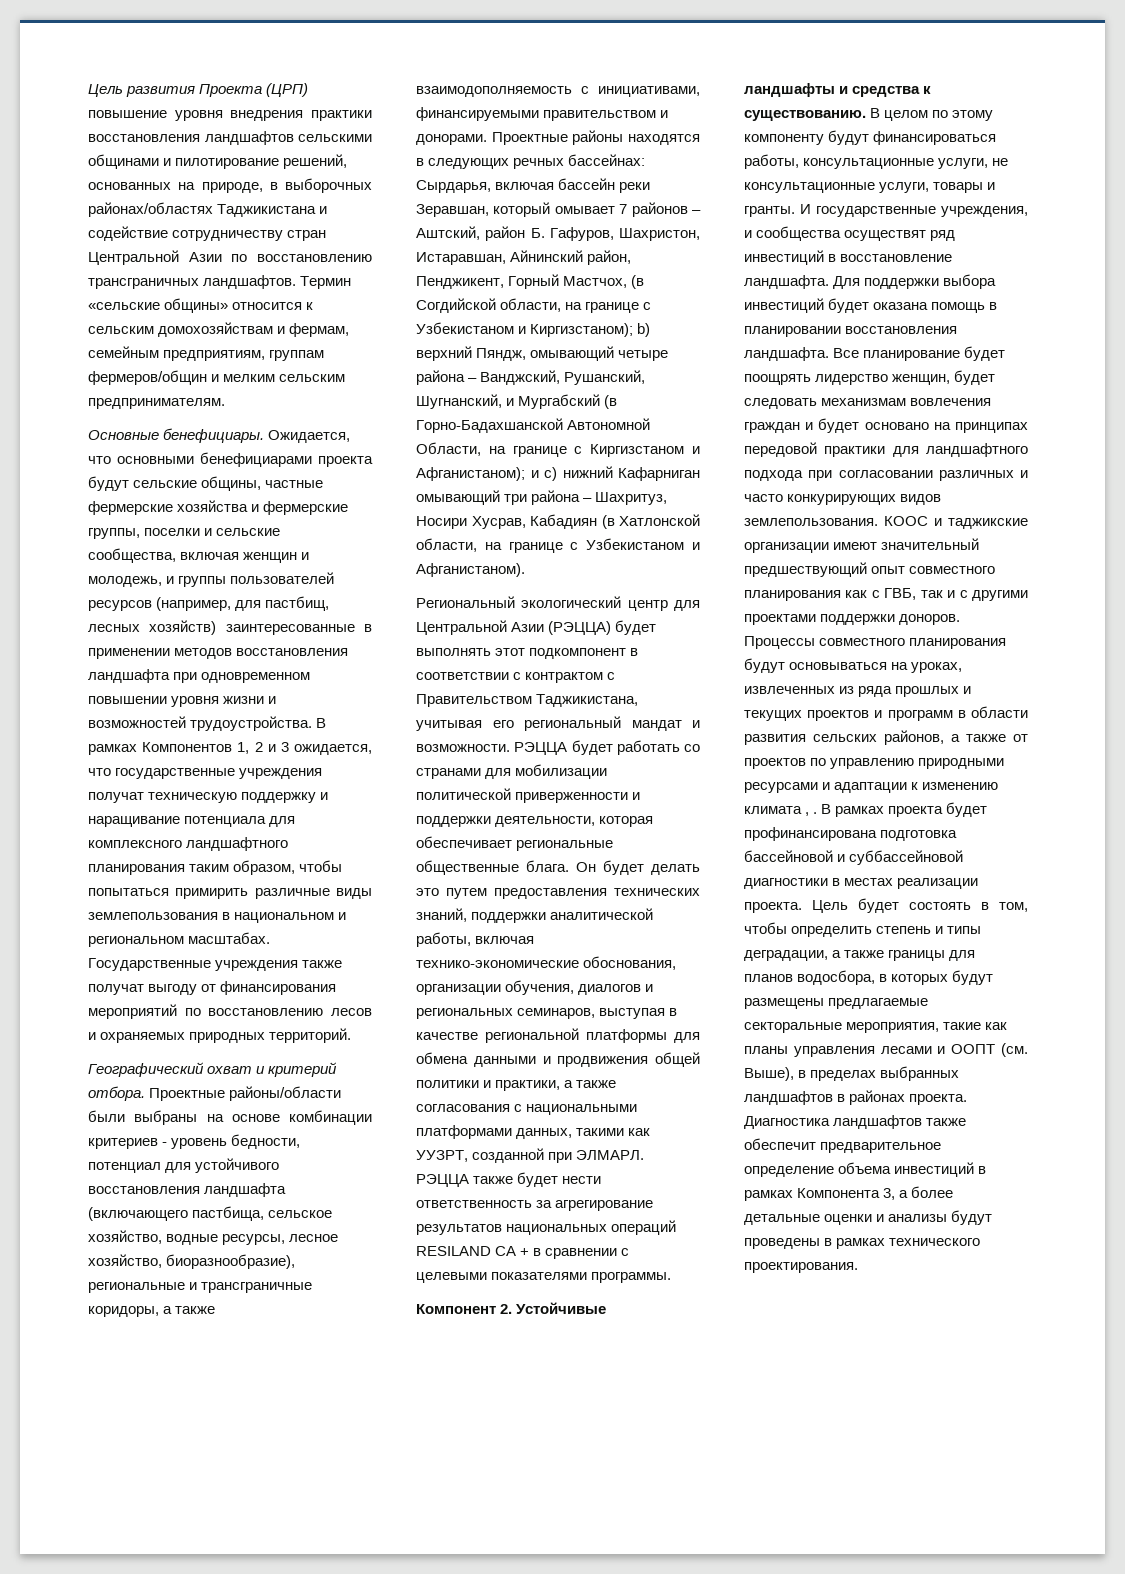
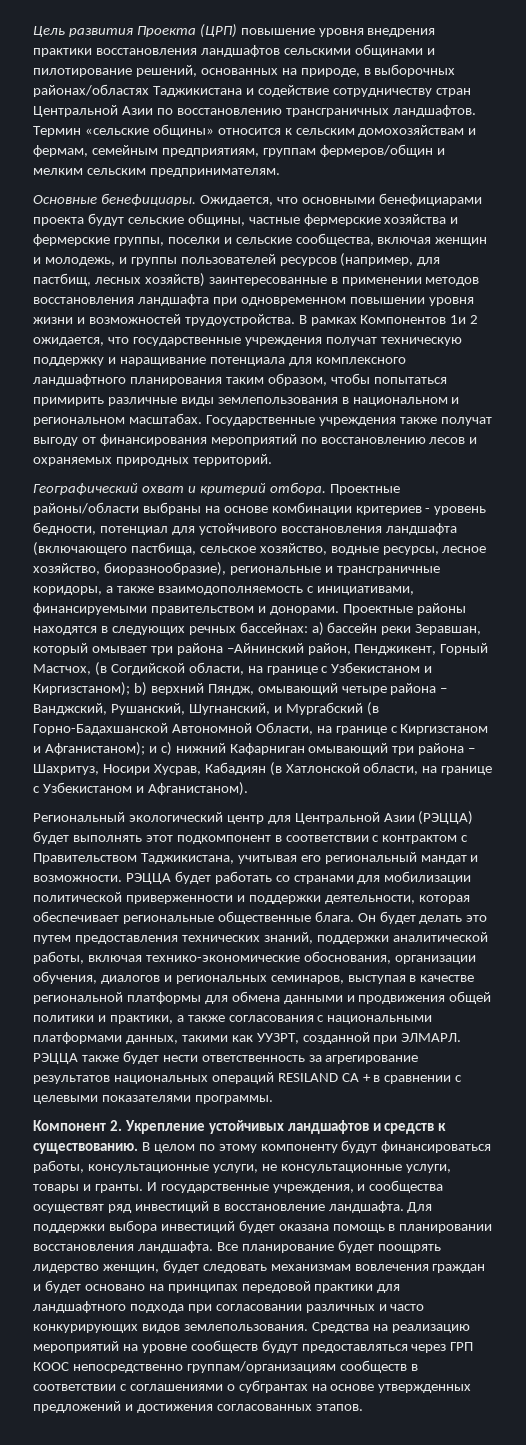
[237,742,289,754] 1, 2 и 3 -> [450,315,479,324] 1и 2
[88,1110,125,1122] были -> (139, 508) none
[416,180,555,193] Сырдарья, включая -> [311,622,324,636] а)
[619,202,701,217] [416,226,700,241] [416,250,584,265] 7 районов – Аштский, район Б. Гафуров, Шахристон, Истаравшан, Айнинский -> [150,643,304,655] три района –Айнинский
[516,1302,607,1314] [744,83,921,97] Устойчивые ландшафты и средства -> [124,1120,435,1134] Укрепление устойчивых ландшафтов и средств
[884,516,1028,529] [744,538,980,553] [744,562,996,577] [744,588,1028,601] [744,614,961,625] [744,636,1007,649] [744,658,963,673] [744,686,972,697] [744,706,1028,721] [744,730,1028,745] [744,758,1005,769] [744,782,999,793] [744,802,988,817] [744,827,958,841] [744,850,964,865] [744,878,979,889] [744,898,1028,913] [744,922,982,937] [744,950,976,961] [744,970,994,985] [744,998,929,1009] [744,1022,1008,1033] [744,1043,1028,1057] [744,1066,960,1081] [744,1090,968,1105] [744,1115,967,1129] [744,1138,942,1153] [744,1162,987,1177] [744,1186,954,1201] [744,1210,993,1225] [744,1238,981,1249] [744,1262,858,1273] КООС и таджикские организации имеют значительный предшествующий опыт совместного планирования как с ГВБ, так и с другими проектами поддержки доноров. Процессы совместного планирования будут основываться на уроках, извлеченных из ряда прошлых и текущих проектов и программ в области развития сельских районов, а также от проектов по управлению природными ресурсами и адаптации к изменению климата , . В рамках проекта будет профинансирована подготовка бассейновой и суббассейновой диагностики в местах реализации проекта. Цель будет состоять в том, чтобы определить степень и типы деградации, а также границы для планов водосбора, в которых будут размещены предлагаемые секторальные мероприятия, такие как планы управления лесами и ООПТ (см. Выше), в пределах выбранных ландшафтов в районах проекта. Диагностика ландшафтов также обеспечит предварительное определение объема инвестиций в рамках Компонента 3, а более детальные оценки и анализы будут проведены в рамках технического проектирования. -> [311,1322,470,1333] [33,1340,474,1353] [33,1360,418,1373] [33,1380,472,1393] [33,1401,363,1413] Средства на реализацию мероприятий на уровне сообществ будут предоставляться через ГРП КООС непосредственно группам/организациям сообществ в соответствии с соглашениями о субгрантах на основе утвержденных предложений и достижения согласованных этапов.

